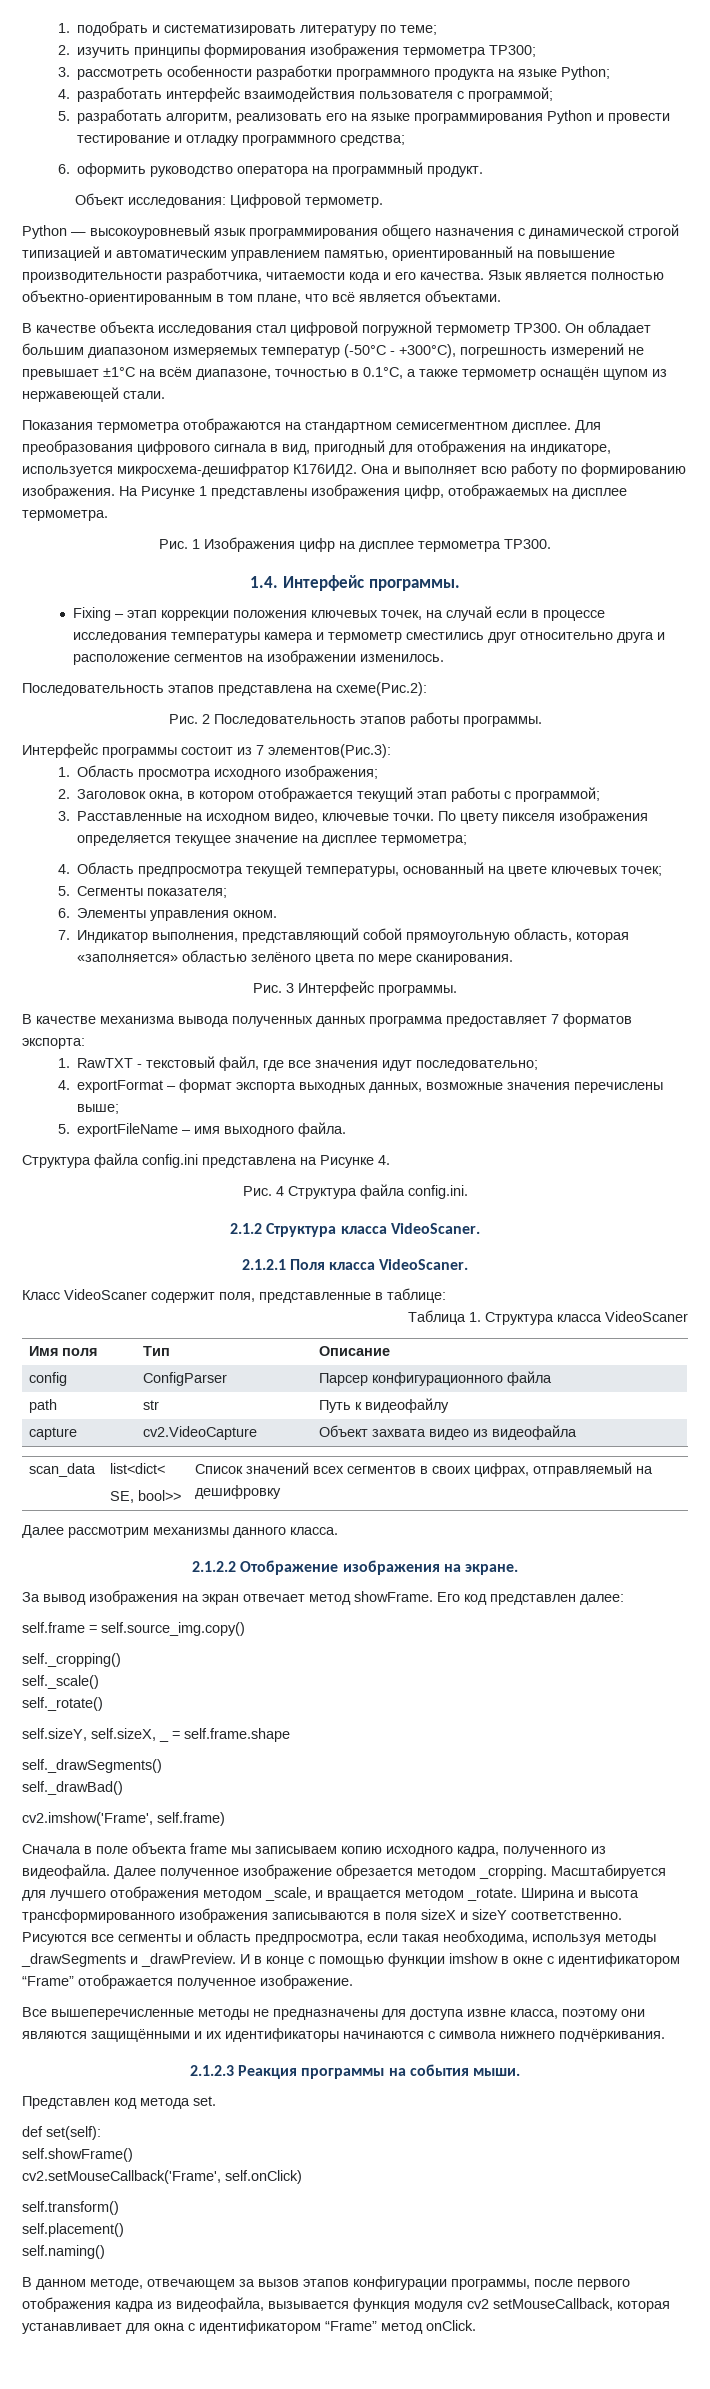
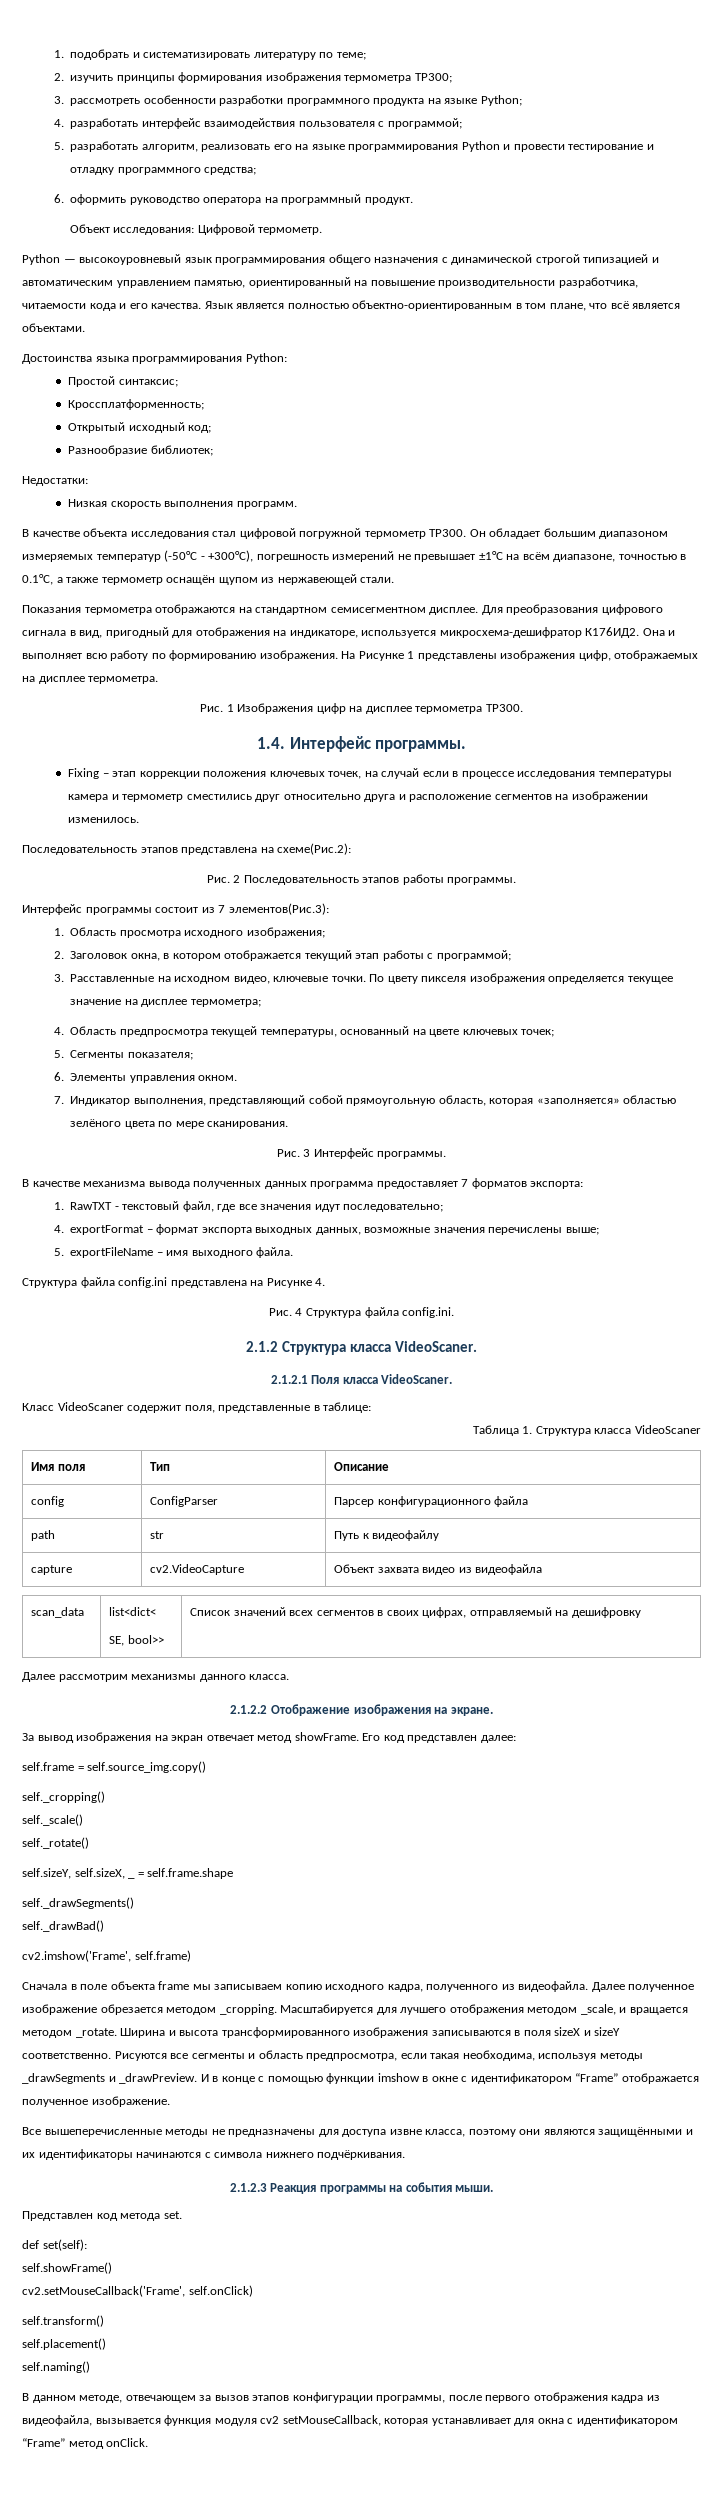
(501, 296) none -> [22,353,287,364] [68,376,178,387] [68,399,205,410] [68,422,212,433] [68,445,213,456] [22,476,88,486] [68,499,297,509] // Достоинства языка программирования Python: // Простой синтаксис; // Кроссплатформенность; // Открытый исходный код; // Разнообразие библиотек; // Недостатки: // Низкая скорость выполнения программ.

